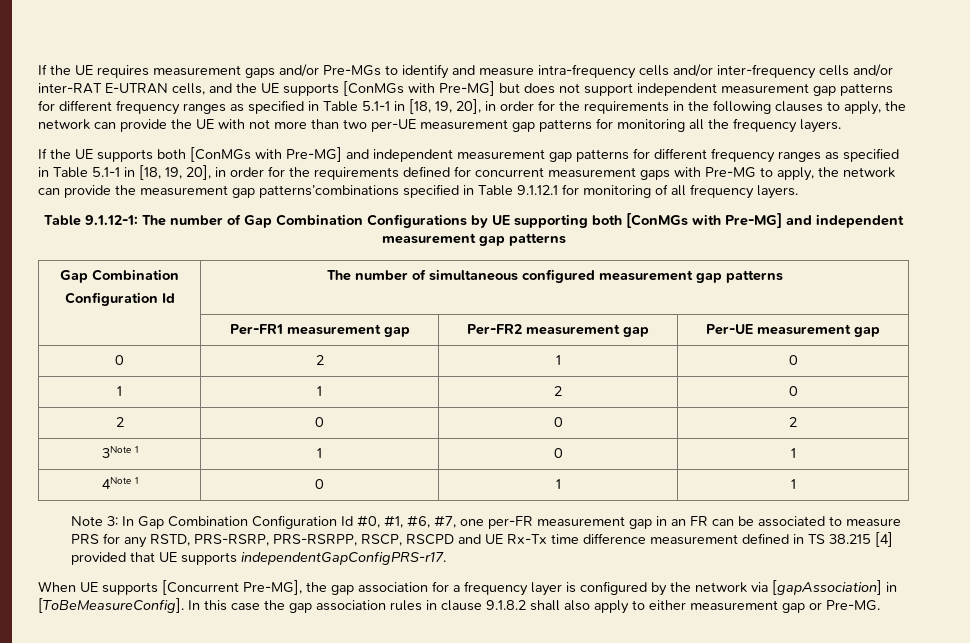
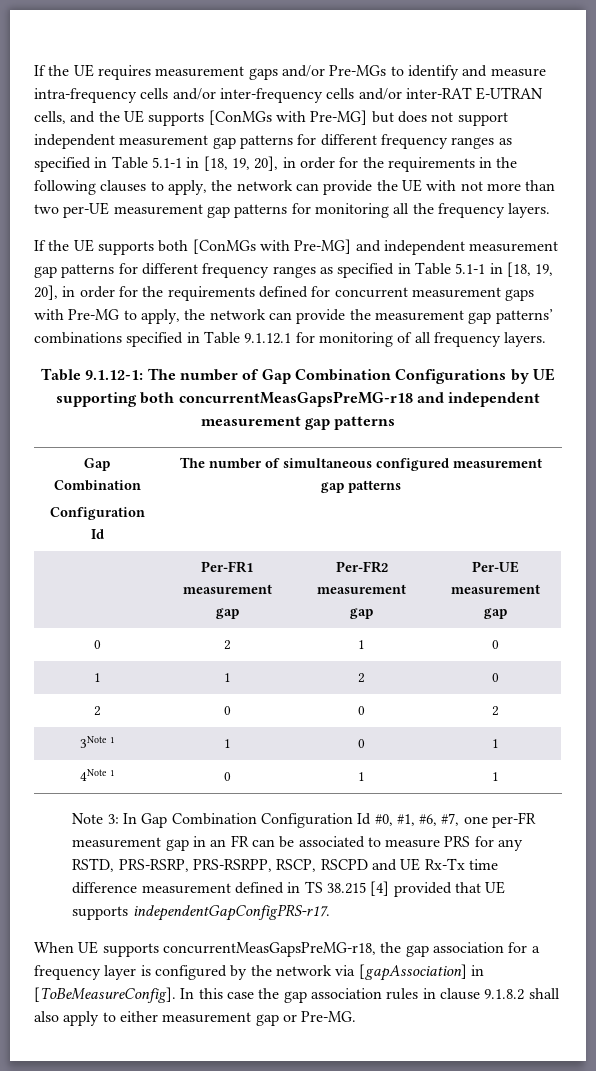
[259,185,399,198] patterns’combinations -> [495,309,553,324] [34,332,122,344] patterns’ combinations
[626,213,782,228] [ConMGs with Pre-MG] -> [178,391,413,407] concurrentMeasGapsPreMG-r18
[162,580,302,595] [Concurrent Pre-MG], -> [162,942,376,957] concurrentMeasGapsPreMG-r18,

